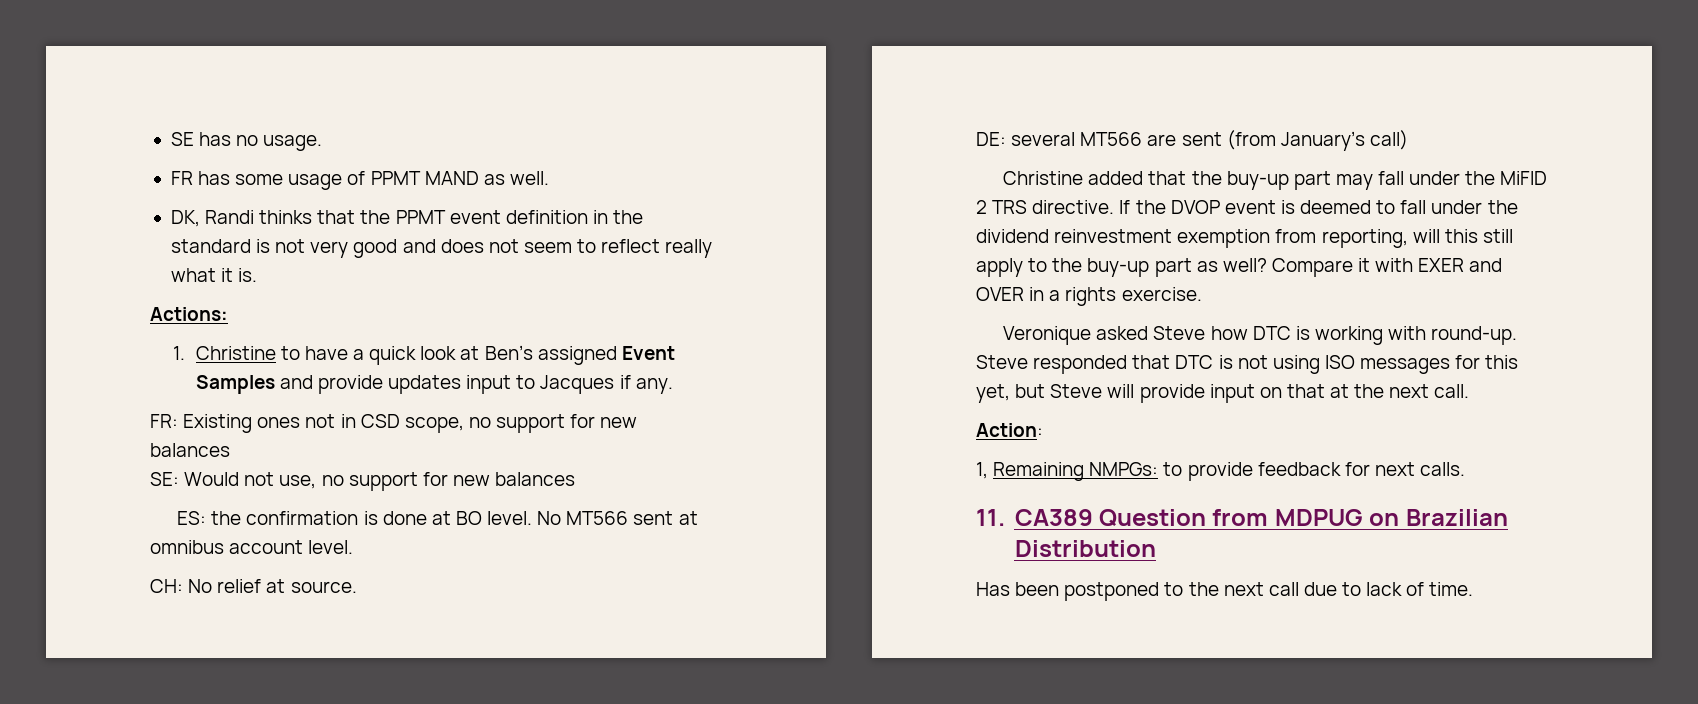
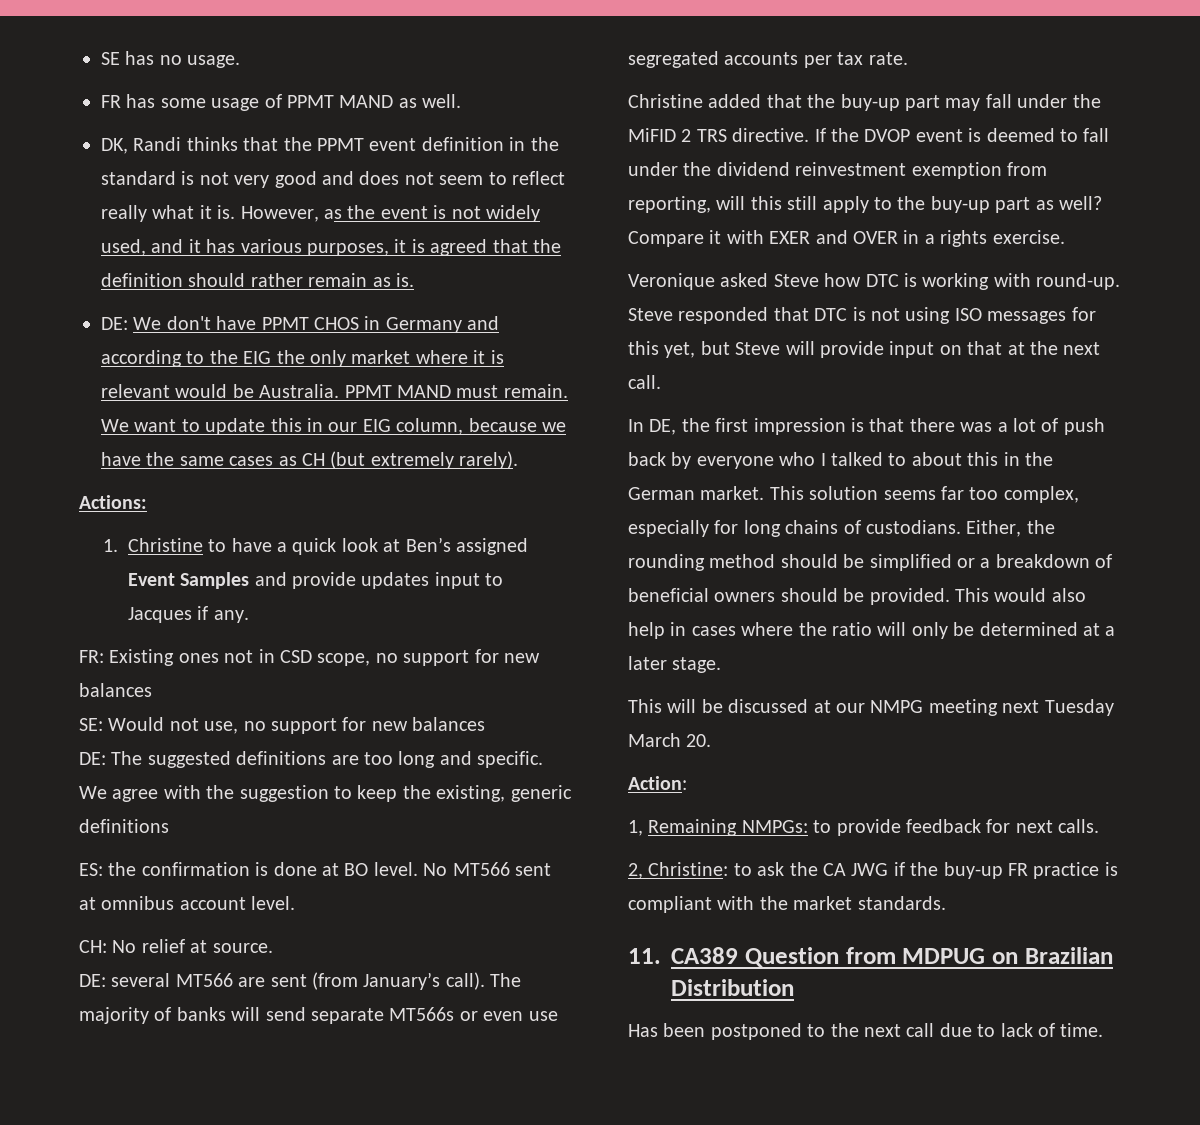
(258, 275) none -> [240,205,540,222] [101,239,561,256] [101,273,414,287] [101,316,500,333] [101,350,504,367] [101,384,568,398] [101,418,566,435] [101,451,519,469] However, as the event is not widely used, and it has various purposes, it is agreed that the definition should rather remain as is. // DE: We don't have PPMT CHOS in Germany and according to the EIG the only market where it is relevant would be Australia. PPMT MAND must remain. We want to update this in our EIG column, because we have the same cases as CH (but extremely rarely).
(576, 479) none -> [79,751,544,768] [79,785,572,802] [79,819,169,833] // DE: The suggested definitions are too long and specific. We agree with the suggestion to keep the existing, generic definitions
[1369,130,1408,150] call) -> [445,972,522,990] [79,1007,558,1024] [628,51,908,68] call). The majority of banks will send separate MT566s or even use segregated accounts per tax rate.
(1470, 391) none -> [628,418,1105,435] [628,452,1053,469] [628,486,1079,503] [628,520,1055,537] [628,554,1113,571] [628,588,1086,605] [628,622,1116,639] [628,656,722,673] [628,699,1114,716] [628,733,712,747] // In DE, the first impression is that there was a lot of push back by everyone who I talked to about this in the German market. This solution seems far too complex, especially for long chains of custodians. Either, the rounding method should be simplified or a breakdown of beneficial owners should be provided. This would also help in cases where the ratio will only be determined at a later stage. // This will be discussed at our NMPG meeting next Tuesday March 20.
(1466, 469) none -> [628,862,1118,879] [628,896,946,913] // 2, Christine: to ask the CA JWG if the buy-up FR practice is compliant with the market standards.

